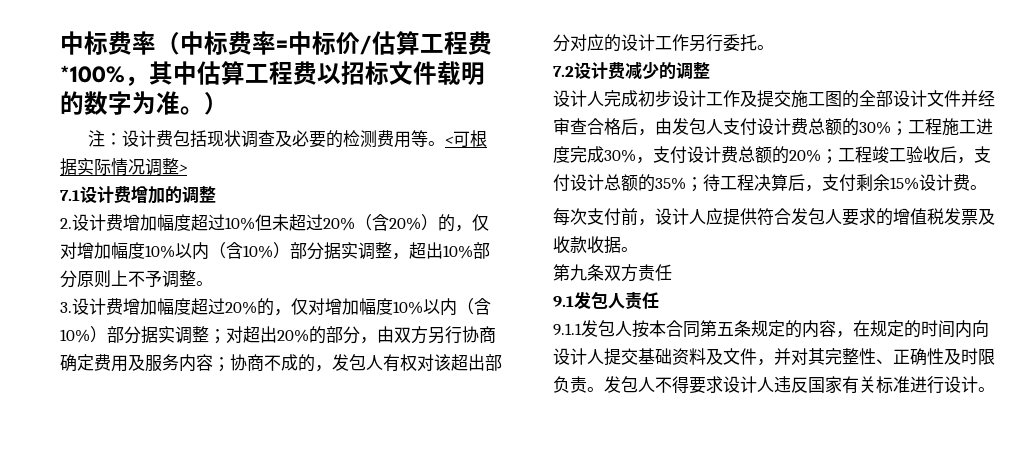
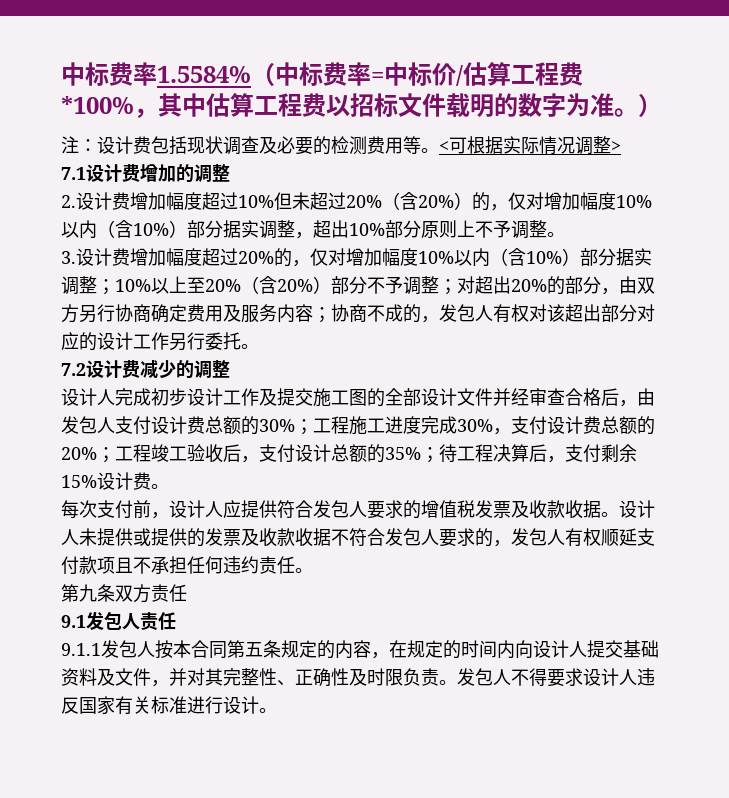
[60,31,156,55] 中标费率 -> [61,62,251,86] 中标费率1.5584%
(226, 336) none -> [115,276,457,295] 10%以上至20%（含20%）部分不予调整；
(638, 249) none -> [619,500,655,518] [61,528,655,547] [61,556,313,575] 设计人未提供或提供的发票及收款收据不符合发包人要求的，发包人有权顺延支付款项且不承担任何违约责任。

